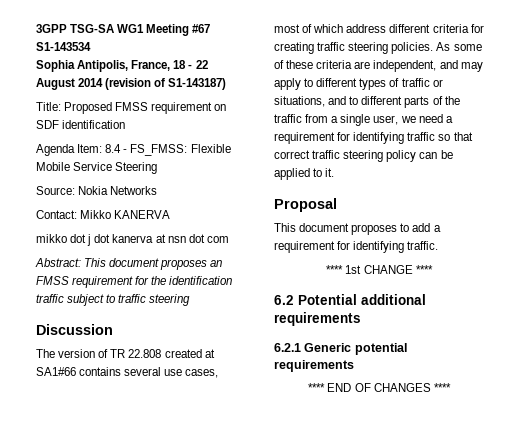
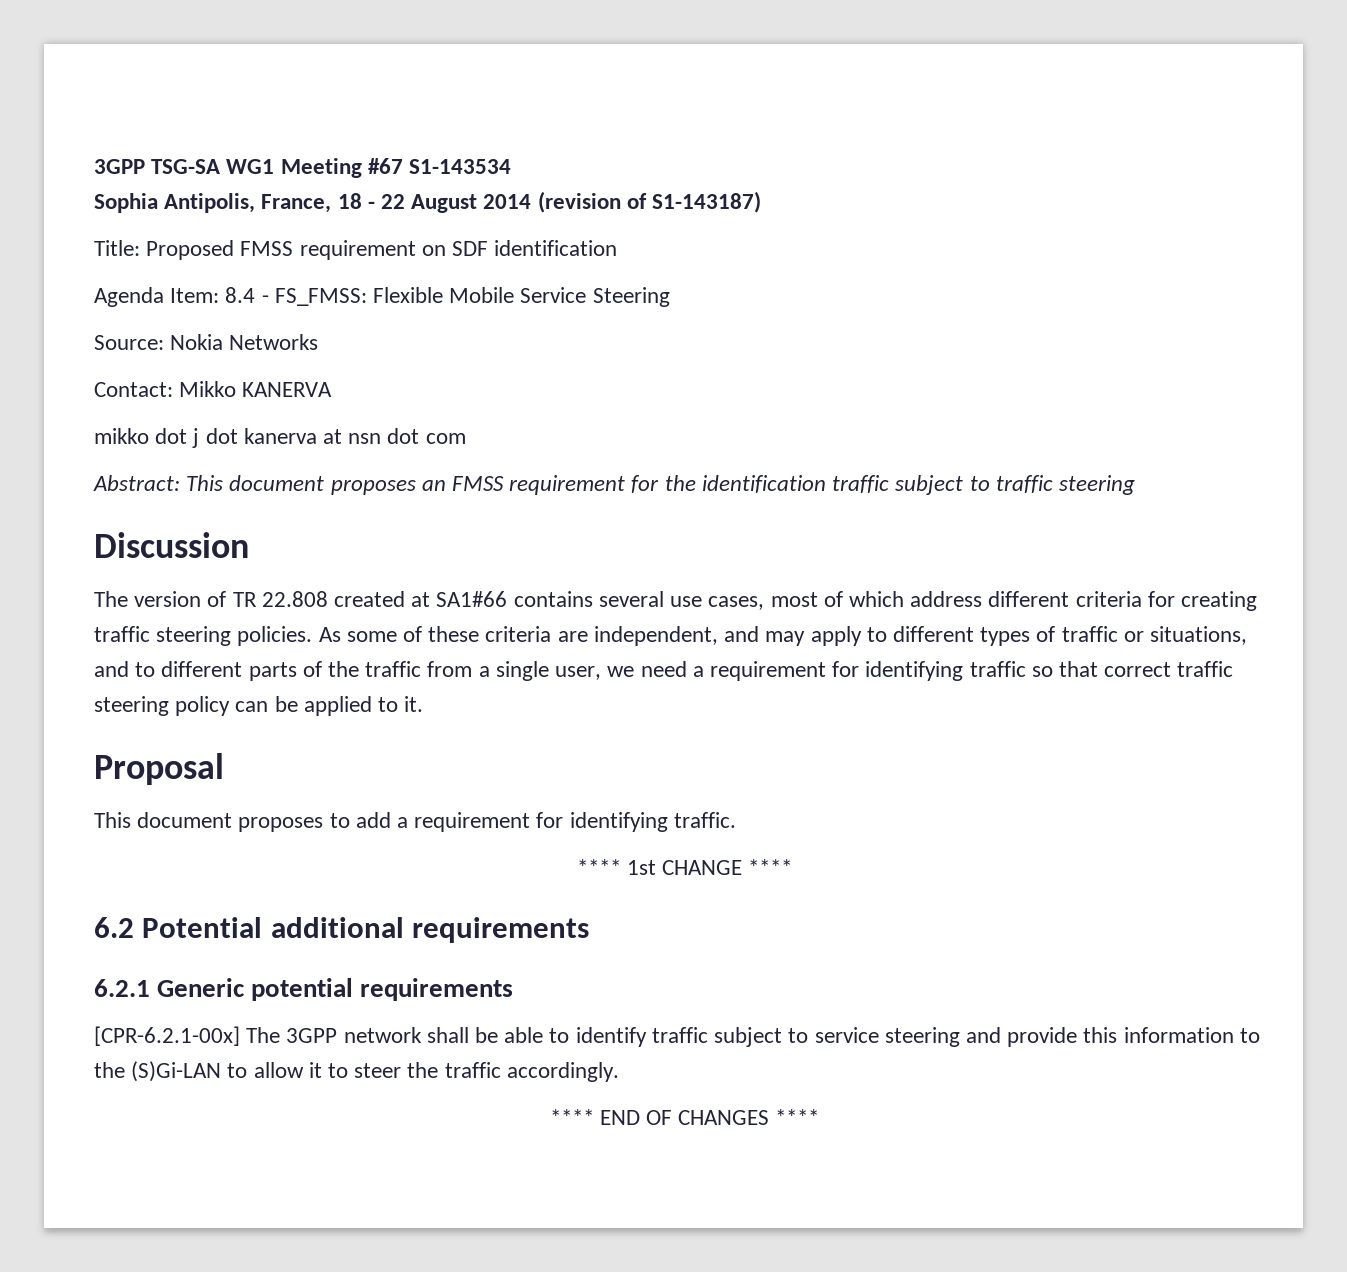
(354, 366) none -> [94,1026,1260,1047] [94,1061,619,1082] // [CPR-6.2.1-00x] The 3GPP network shall be able to identify traffic subject to service steering and provide this information to the (S)Gi-LAN to allow it to steer the traffic accordingly.

